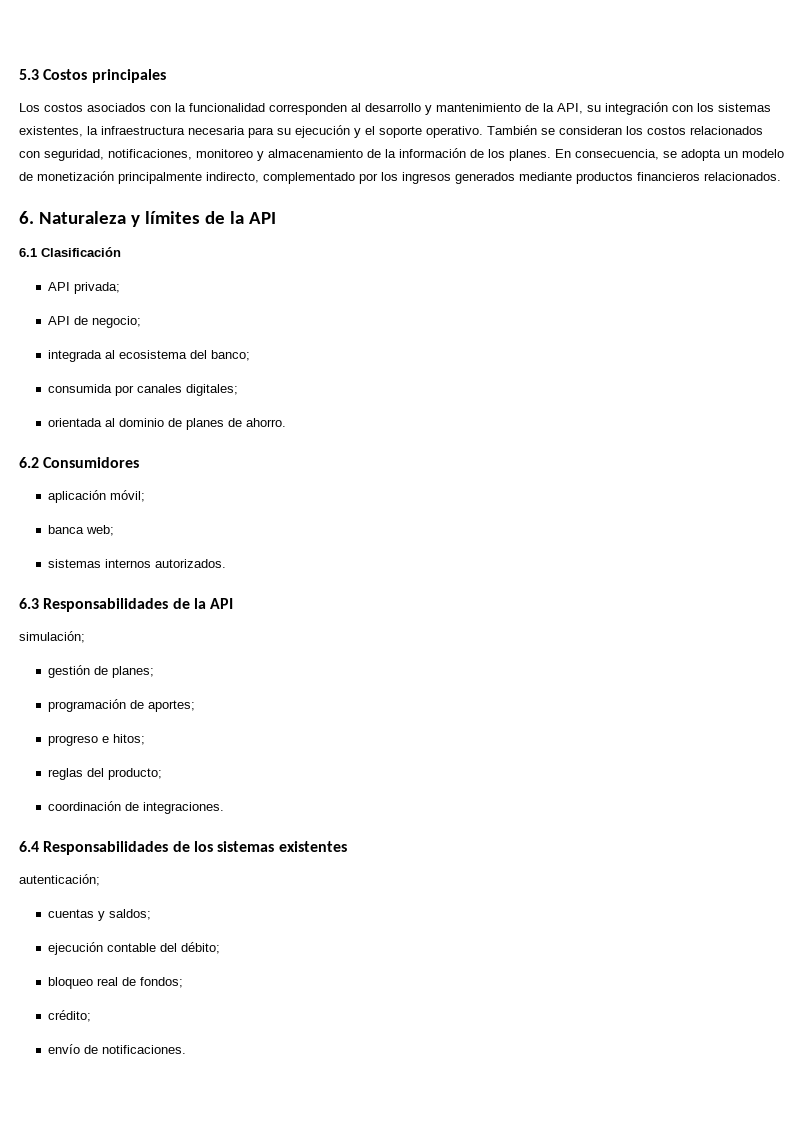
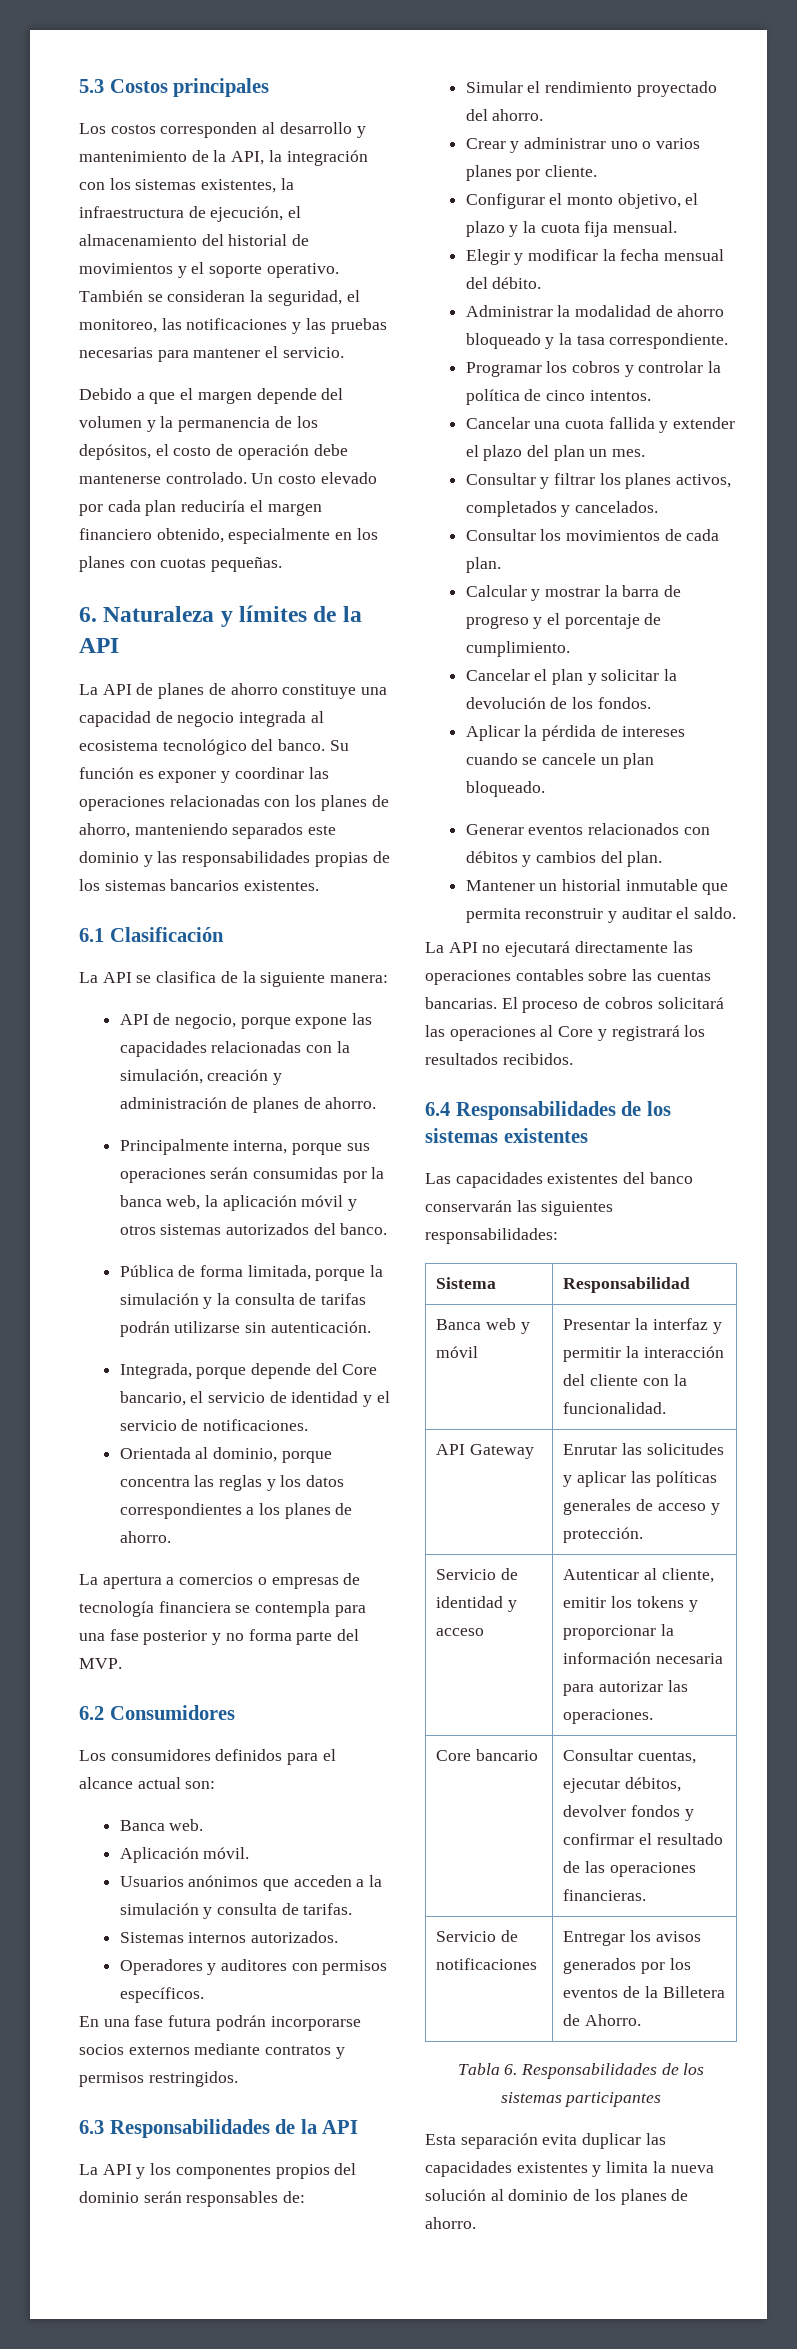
[87,103,265,112] asociados con la funcionalidad -> (156, 129) none
[587,105,601,112] su -> [268,150,282,162] la
[188,125,350,138] necesaria para su ejecución -> [188,206,302,222] [79,234,310,246] [79,263,173,274] de ejecución, el almacenamiento del historial de movimientos
[626,126,763,135] [19,148,784,161] [19,171,781,184] los costos relacionados con seguridad, notificaciones, monitoreo y almacenamiento de la información de los planes. En consecuencia, se adopta un modelo de monetización principalmente indirecto, complementado por los ingresos generados mediante productos financieros relacionados. -> [250,290,360,306] [79,318,387,334] [79,346,344,362] [79,388,344,404] [79,416,318,432] [79,444,348,460] [79,472,377,484] [79,500,322,516] [79,528,378,544] [79,556,283,572] la seguridad, el monitoreo, las notificaciones y las pruebas necesarias para mantener el servicio. // Debido a que el margen depende del volumen y la permanencia de los depósitos, el costo de operación debe mantenerse controlado. Un costo elevado por cada plan reduciría el margen financiero obtenido, especialmente en los planes con cuotas pequeñas.
[19,247,121,257] [47,282,120,294] [47,316,141,328] [47,350,250,362] [47,384,238,396] [47,418,286,430] [19,457,140,468] [47,490,145,503] [47,525,114,536] [47,559,226,568] 6.1 Clasificación // API privada; // API de negocio; // integrada al ecosistema del banco; // consumida por canales digitales; // orientada al dominio de planes de ahorro. // 6.2 Consumidores // aplicación móvil; // banca web; // sistemas internos autorizados. -> [79,683,388,699] [79,711,324,727] [79,739,349,755] [79,767,329,783] [79,795,389,811] [79,823,337,839] [79,851,390,867] [79,879,320,891] [79,927,224,942] [79,971,389,987] [119,1013,373,1029] [119,1041,350,1057] [119,1069,282,1085] [119,1097,377,1113] [119,1139,370,1155] [119,1167,385,1183] [119,1195,358,1211] [119,1223,388,1235] [119,1265,384,1281] [119,1293,367,1309] [119,1321,371,1337] [119,1363,378,1379] [119,1391,390,1407] [119,1419,308,1431] [119,1447,332,1463] [119,1475,345,1491] [119,1503,353,1519] [119,1531,171,1543] [79,1573,361,1589] [79,1601,366,1617] [79,1629,360,1645] [79,1658,122,1669] [79,1705,235,1720] [79,1749,336,1765] [79,1777,216,1789] [119,1819,204,1831] [119,1847,250,1863] [119,1875,383,1891] [119,1903,353,1919] [119,1931,338,1943] [119,1959,388,1975] [119,1987,204,2003] [79,2015,361,2031] [79,2043,345,2059] [79,2071,238,2087] La API de planes de ahorro constituye una capacidad de negocio integrada al ecosistema tecnológico del banco. Su función es exponer y coordinar las operaciones relacionadas con los planes de ahorro, manteniendo separados este dominio y las responsabilidades propias de los sistemas bancarios existentes. // 6.1 Clasificación // La API se clasifica de la siguiente manera: // API de negocio, porque expone las capacidades relacionadas con la simulación, creación y administración de planes de ahorro. // Principalmente interna, porque sus operaciones serán consumidas por la banca web, la aplicación móvil y otros sistemas autorizados del banco. // Pública de forma limitada, porque la simulación y la consulta de tarifas podrán utilizarse sin autenticación. // Integrada, porque depende del Core bancario, el servicio de identidad y el servicio de notificaciones. // Orientada al dominio, porque concentra las reglas y los datos correspondientes a los planes de ahorro. // La apertura a comercios o empresas de tecnología financiera se contempla para una fase posterior y no forma parte del MVP. // 6.2 Consumidores // Los consumidores definidos para el alcance actual son: // Banca web. // Aplicación móvil. // Usuarios anónimos que acceden a la simulación y consulta de tarifas. // Sistemas internos autorizados. // Operadores y auditores con permisos específicos. // En una fase futura podrán incorporarse socios externos mediante contratos y permisos restringidos.
[19,631,85,643] [47,665,154,678] [47,699,195,712] [47,734,145,746] [47,768,162,780] [47,801,224,814] simulación; // gestión de planes; // programación de aportes; // progreso e hitos; // reglas del producto; // coordinación de integraciones. -> [79,2163,357,2179] [79,2191,306,2207] [465,81,717,97] [465,109,544,121] [465,137,701,153] [465,165,597,181] [465,193,699,209] [465,221,678,237] [465,249,725,265] [465,277,542,289] [465,305,725,317] [465,333,729,349] [465,361,722,377] [465,389,651,405] [465,417,736,433] [465,445,646,461] [465,473,732,489] [465,501,658,517] [465,529,720,541] [465,557,501,573] [465,585,682,601] [465,613,662,629] [465,641,570,657] [465,669,678,685] [465,697,651,709] [465,725,686,741] [465,753,655,769] [465,781,545,797] [465,823,710,835] [465,851,663,867] [465,879,729,895] [465,907,737,923] [425,941,693,957] [425,969,711,985] [425,997,724,1013] [425,1025,706,1041] [425,1053,573,1065] La API y los componentes propios del dominio serán responsables de: // Simular el rendimiento proyectado del ahorro. // Crear y administrar uno o varios planes por cliente. // Configurar el monto objetivo, el plazo y la cuota fija mensual. // Elegir y modificar la fecha mensual del débito. // Administrar la modalidad de ahorro bloqueado y la tasa correspondiente. // Programar los cobros y controlar la política de cinco intentos. // Cancelar una cuota fallida y extender el plazo del plan un mes. // Consultar y filtrar los planes activos, completados y cancelados. // Consultar los movimientos de cada plan. // Calcular y mostrar la barra de progreso y el porcentaje de cumplimiento. // Cancelar el plan y solicitar la devolución de los fondos. // Aplicar la pérdida de intereses cuando se cancele un plan bloqueado. // Generar eventos relacionados con débitos y cambios del plan. // Mantener un historial inmutable que permita reconstruir y auditar el saldo. // La API no ejecutará directamente las operaciones contables sobre las cuentas bancarias. El proceso de cobros solicitará las operaciones al Core y registrará los resultados recibidos.
[19,874,100,886] [47,909,151,921] [47,942,220,955] [47,977,183,989] [47,1010,91,1022] [47,1044,186,1054] autenticación; // cuentas y saldos; // ejecución contable del débito; // bloqueo real de fondos; // crédito; // envío de notificaciones. -> [425,1172,693,1188] [425,1200,614,1216] [425,1228,558,1244] [436,1277,497,1289] [563,1277,691,1293] [436,1318,530,1334] [436,1346,479,1358] [563,1318,722,1334] [563,1346,724,1362] [563,1374,687,1386] [563,1402,667,1414] [436,1444,535,1459] [563,1443,724,1455] [563,1471,717,1487] [563,1499,720,1515] [563,1527,644,1543] [436,1568,519,1580] [436,1596,518,1612] [436,1628,485,1636] [563,1568,714,1583] [563,1596,698,1612] [563,1624,675,1640] [563,1652,724,1664] [563,1680,688,1696] [563,1709,654,1724] [436,1749,539,1761] [563,1749,697,1764] [563,1777,682,1793] [563,1805,694,1821] [563,1833,723,1845] [563,1861,696,1877] [563,1889,647,1901] [436,1930,519,1942] [436,1958,538,1970] [563,1930,701,1946] [563,1958,691,1974] [563,1986,725,1998] [563,2014,642,2026] [457,2063,705,2079] [500,2092,662,2107] [425,2133,666,2149] [425,2161,714,2177] [425,2189,689,2205] [425,2217,476,2229] Las capacidades existentes del banco conservarán las siguientes responsabilidades: // Sistema | Responsabilidad // Banca web y móvil | Presentar la interfaz y permitir la interacción del cliente con la funcionalidad. // API Gateway | Enrutar las solicitudes y aplicar las políticas generales de acceso y protección. // Servicio de identidad y acceso | Autenticar al cliente, emitir los tokens y proporcionar la información necesaria para autorizar las operaciones. // Core bancario | Consultar cuentas, ejecutar débitos, devolver fondos y confirmar el resultado de las operaciones financieras. // Servicio de notificaciones | Entregar los avisos generados por los eventos de la Billetera de Ahorro. // Tabla 6. Responsabilidades de los sistemas participantes // Esta separación evita duplicar las capacidades existentes y limita la nueva solución al dominio de los planes de ahorro.

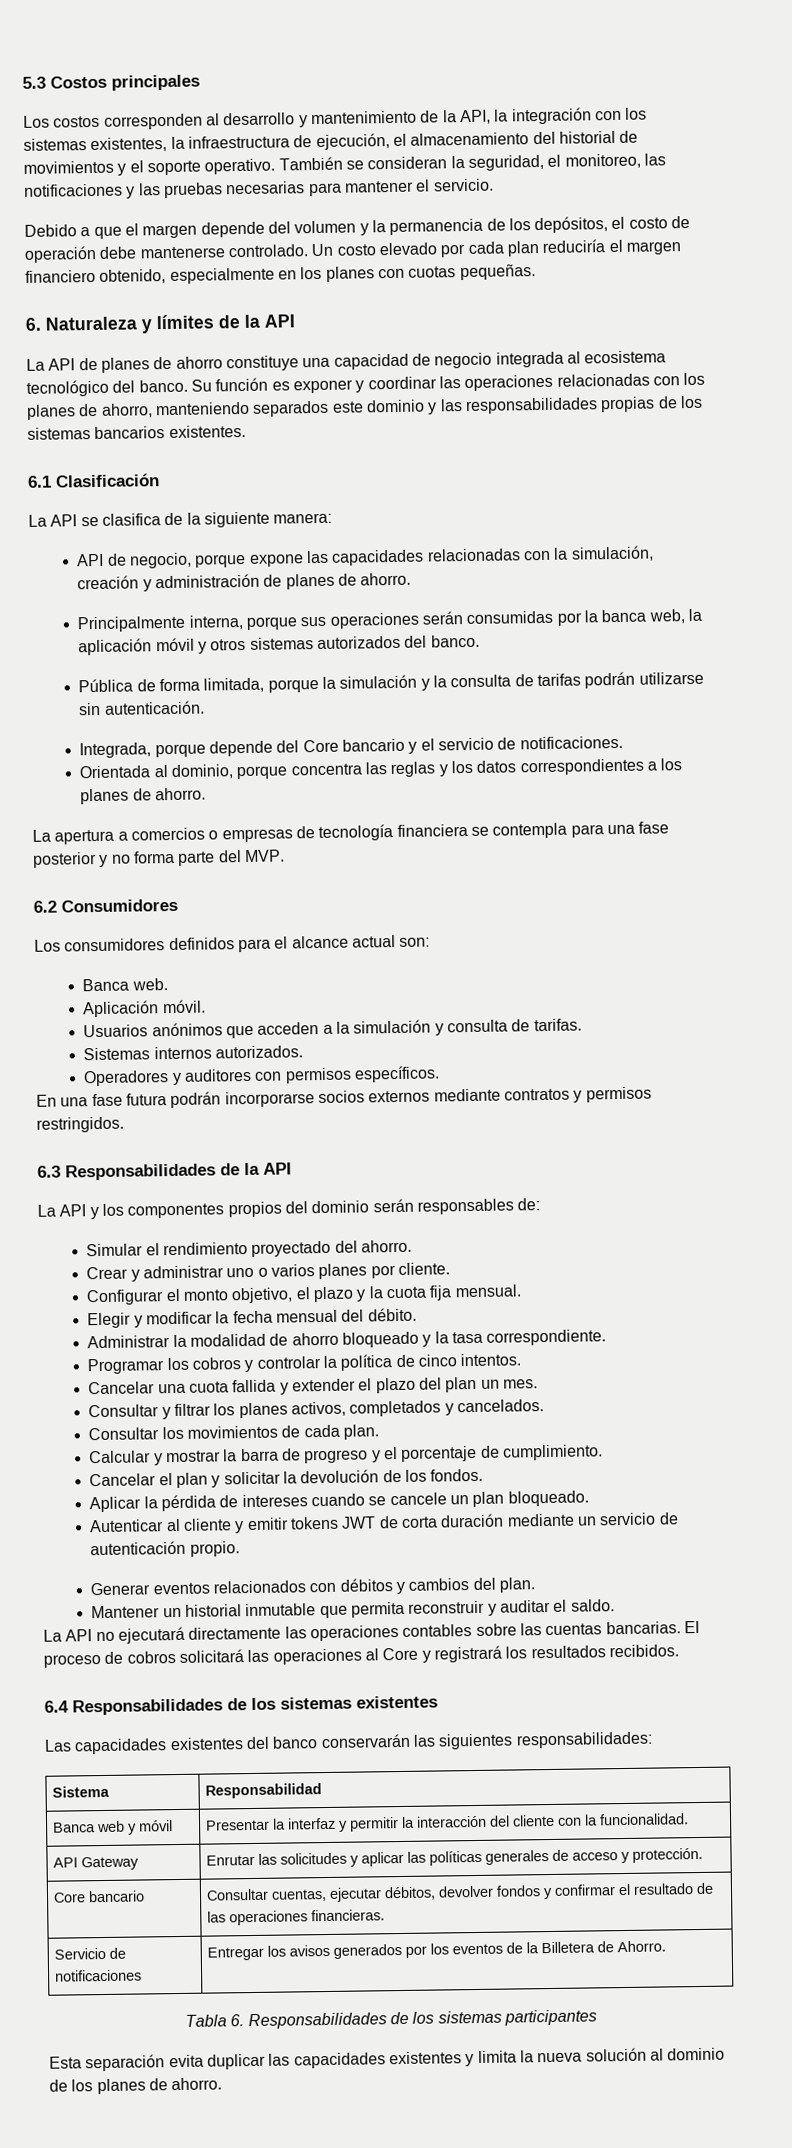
[119,1391,359,1406] bancario, el servicio de identidad -> [341,738,405,752] bancario
(545, 789) none -> [89,1512,679,1534] [90,1540,240,1557] // Autenticar al cliente y emitir tokens JWT de corta duración mediante un servicio de autenticación propio.
[436,1568,519,1580] [436,1596,518,1612] [436,1628,485,1636] [563,1568,714,1583] [563,1596,698,1612] [563,1624,675,1640] [563,1652,724,1664] [563,1680,688,1696] [563,1709,654,1724] // Servicio de identidad y acceso | Autenticar al cliente, emitir los tokens y proporcionar la información necesaria para autorizar las operaciones. -> (704, 1855) none

